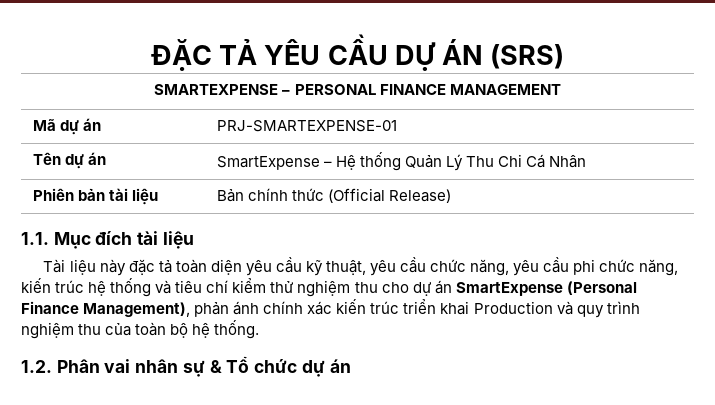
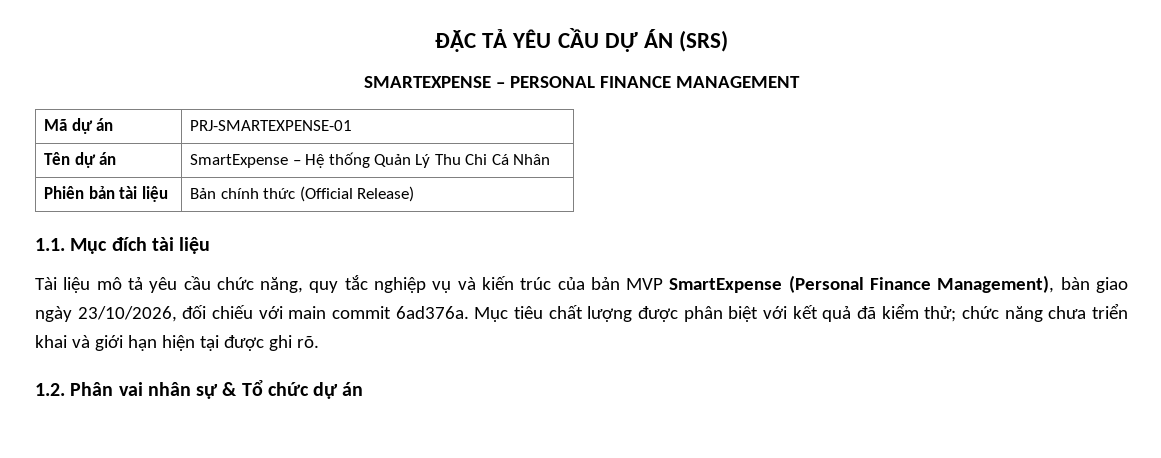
[99,257,679,276] [21,278,637,297] [21,299,640,318] [21,320,260,339] này đặc tả toàn diện yêu cầu kỹ thuật, yêu cầu chức năng, yêu cầu phi chức năng, kiến trúc hệ thống và tiêu chí kiểm thử nghiệm thu cho dự án SmartExpense (Personal Finance Management), phản ánh chính xác kiến trúc triển khai Production và quy trình nghiệm thu của toàn bộ hệ thống. -> [96,275,1129,293] [35,303,1128,322] [35,335,319,351] mô tả yêu cầu chức năng, quy tắc nghiệp vụ và kiến trúc của bản MVP SmartExpense (Personal Finance Management), bàn giao ngày 23/10/2026, đối chiếu với main commit 6ad376a. Mục tiêu chất lượng được phân biệt với kết quả đã kiểm thử; chức năng chưa triển khai và giới hạn hiện tại được ghi rõ.

